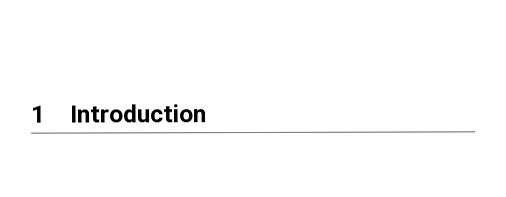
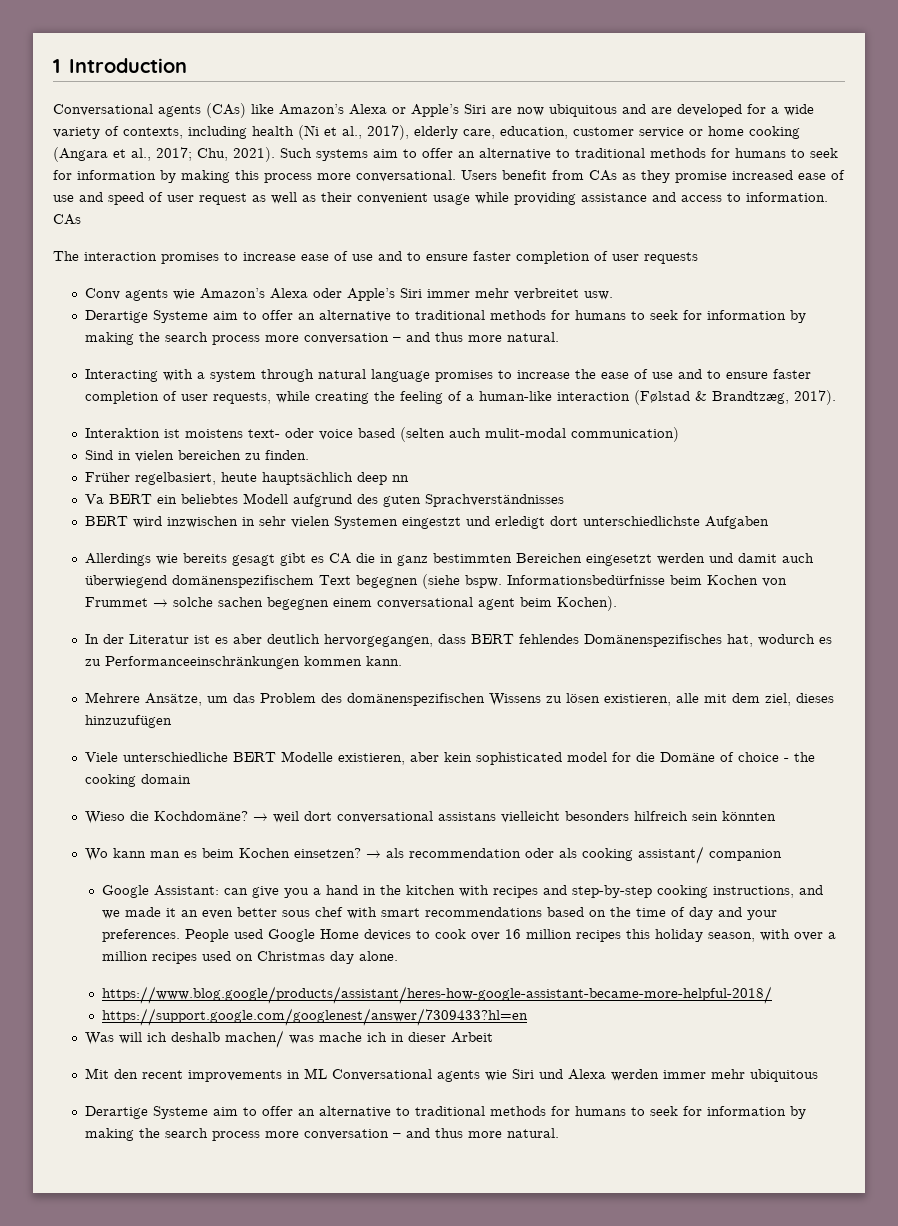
(207, 113) none -> [53,103,814,118] [53,125,800,140] [53,147,838,162] [53,170,845,183] [53,192,828,205] [53,214,81,225] [53,251,698,264] [85,288,614,301] [85,310,807,323] [85,332,560,345] [85,369,812,382] [85,390,837,405] [85,427,680,442] [85,450,310,462] [85,472,410,485] [85,493,565,507] [85,516,770,529] [85,553,815,566] [85,574,788,589] [85,596,618,611] [85,634,833,647] [85,656,403,669] [85,692,835,706] [85,715,173,728] [85,751,816,765] [85,774,192,787] [85,811,777,824] [85,846,783,864] [101,885,823,898] [101,907,777,920] [101,929,836,942] [101,951,398,964] [101,986,772,1004] [101,1008,528,1026] [85,1030,494,1048] [85,1068,819,1082] [85,1106,807,1119] [85,1128,560,1141] // Conversational agents (CAs) like Amazon’s Alexa or Apple’s Siri are now ubiquitous and are developed for a wide variety of contexts, including health (Ni et al., 2017), elderly care, education, customer service or home cooking (Angara et al., 2017; Chu, 2021). Such systems aim to offer an alternative to traditional methods for humans to seek for information by making this process more conversational. Users benefit from CAs as they promise increased ease of use and speed of user request as well as their convenient usage while providing assistance and access to information. CAs // The interaction promises to increase ease of use and to ensure faster completion of user requests // Conv agents wie Amazon’s Alexa oder Apple’s Siri immer mehr verbreitet usw. // Derartige Systeme aim to offer an alternative to traditional methods for humans to seek for information by making the search process more conversation – and thus more natural. // Interacting with a system through natural language promises to increase the ease of use and to ensure faster completion of user requests, while creating the feeling of a human-like interaction (Følstad & Brandtzæg, 2017). // Interaktion ist moistens text- oder voice based (selten auch mulit-modal communication) // Sind in vielen bereichen zu finden. // Früher regelbasiert, heute hauptsächlich deep nn // Va BERT ein beliebtes Modell aufgrund des guten Sprachverständnisses // BERT wird inzwischen in sehr vielen Systemen eingestzt und erledigt dort unterschiedlichste Aufgaben // Allerdings wie bereits gesagt gibt es CA die in ganz bestimmten Bereichen eingesetzt werden und damit auch überwiegend domänenspezifischem Text begegnen (siehe bspw. Informationsbedürfnisse beim Kochen von Frummet → solche sachen begegnen einem conversational agent beim Kochen). // In der Literatur ist es aber deutlich hervorgegangen, dass BERT fehlendes Domänenspezifisches hat, wodurch es zu Performanceeinschränkungen kommen kann. // Mehrere Ansätze, um das Problem des domänenspezifischen Wissens zu lösen existieren, alle mit dem ziel, dieses hinzuzufügen // Viele unterschiedliche BERT Modelle existieren, aber kein sophisticated model for die Domäne of choice - the cooking domain // Wieso die Kochdomäne? → weil dort conversational assistans vielleicht besonders hilfreich sein könnten // Wo kann man es beim Kochen einsetzen? → als recommendation oder als cooking assistant/ companion // Google Assistant: can give you a hand in the kitchen with recipes and step-by-step cooking instructions, and we made it an even better sous chef with smart recommendations based on the time of day and your preferences. People used Google Home devices to cook over 16 million recipes this holiday season, with over a million recipes used on Christmas day alone. // https://www.blog.google/products/assistant/heres-how-google-assistant-became-more-helpful-2018/ // https://support.google.com/googlenest/answer/7309433?hl=en // Was will ich deshalb machen/ was mache ich in dieser Arbeit // Mit den recent improvements in ML Conversational agents wie Siri und Alexa werden immer mehr ubiquitous // Derartige Systeme aim to offer an alternative to traditional methods for humans to seek for information by making the search process more conversation – and thus more natural.

